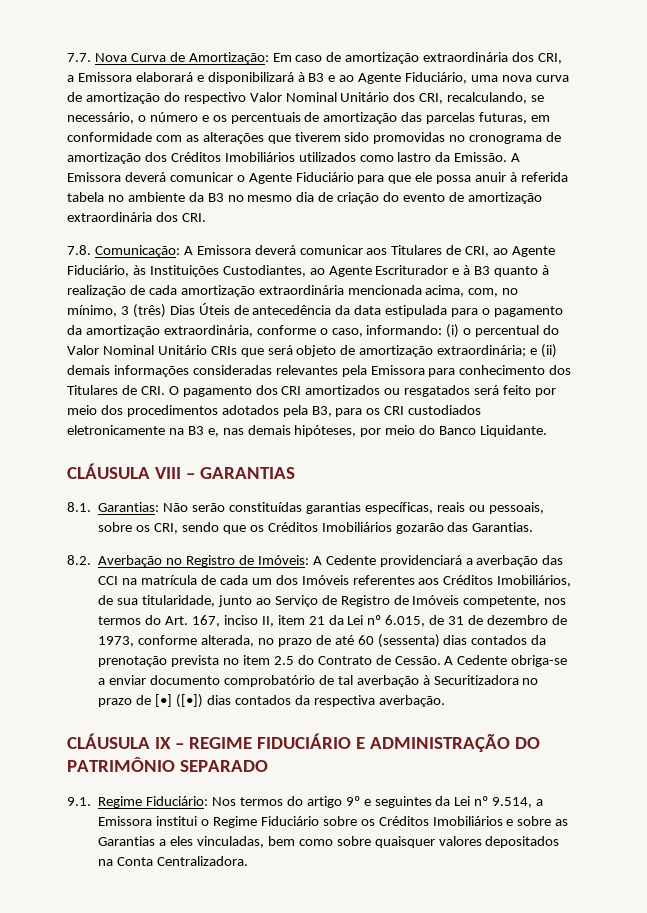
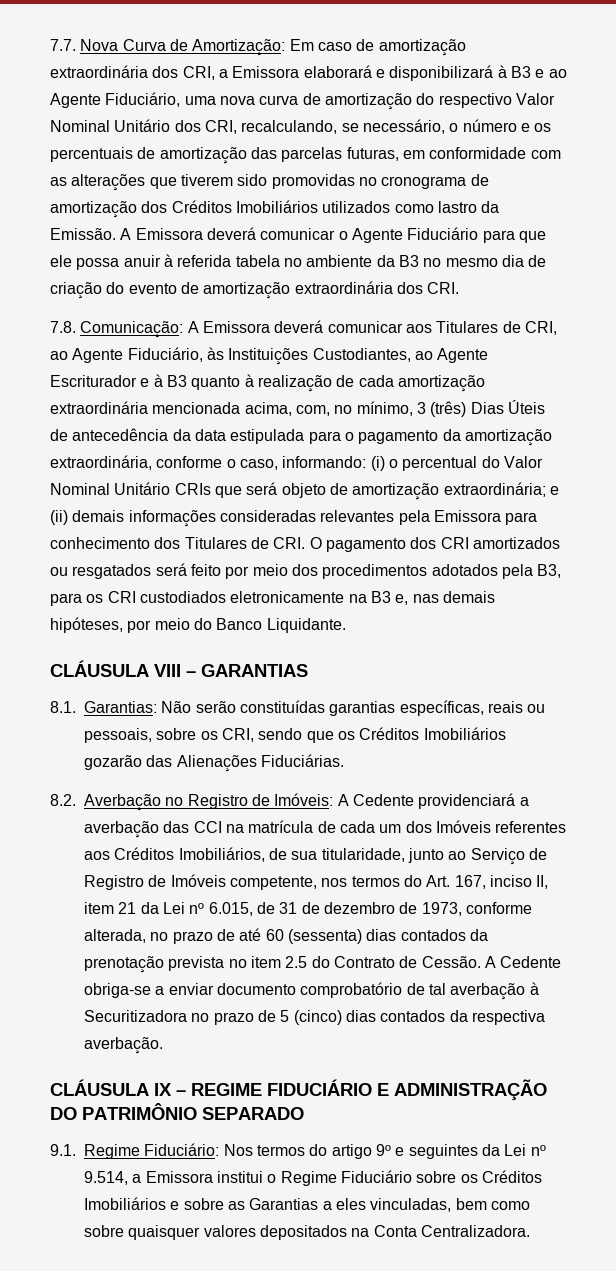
[472,522,534,532] Garantias. -> [176,754,344,772] Alienações Fiduciárias.
[155,694,203,708] [•] ([•]) -> [280,1010,342,1025] 5 (cinco)

